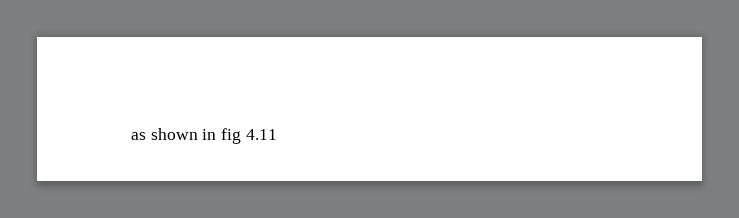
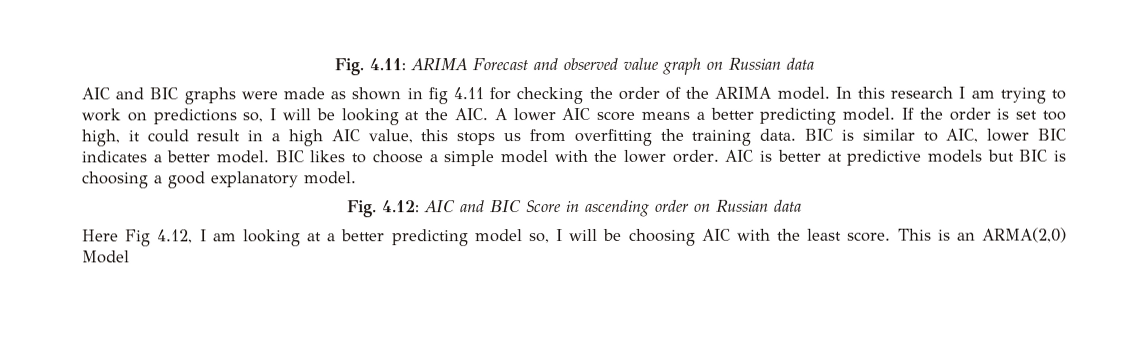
(131, 136) none -> [333,57,814,76] [81,87,325,105] Fig. 4.11: ARIMA Forecast and observed value graph on Russian data // AIC and BIC graphs were made
(277, 134) none -> [489,86,1067,105] [81,107,1066,126] [81,128,1067,147] [81,149,1066,167] [81,171,357,189] [347,199,802,218] [82,227,1067,247] [82,250,130,264] for checking the order of the ARIMA model. In this research I am trying to work on predictions so, I will be looking at the AIC. A lower AIC score means a better predicting model. If the order is set too high, it could result in a high AIC value, this stops us from overfitting the training data. BIC is similar to AIC, lower BIC indicates a better model. BIC likes to choose a simple model with the lower order. AIC is better at predictive models but BIC is choosing a good explanatory model. // Fig. 4.12: AIC and BIC Score in ascending order on Russian data // Here Fig 4.12, I am looking at a better predicting model so, I will be choosing AIC with the least score. This is an ARMA(2,0) Model

